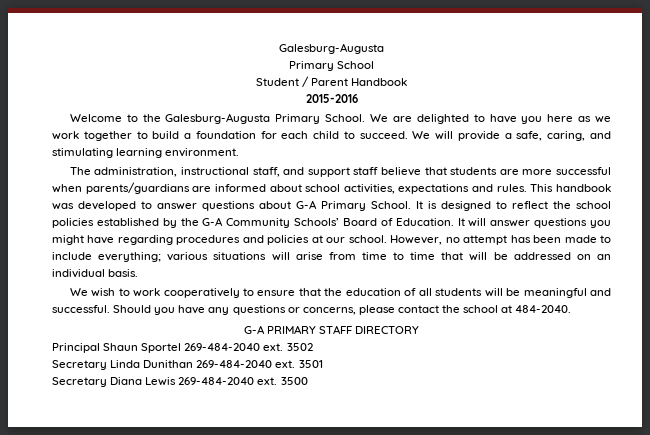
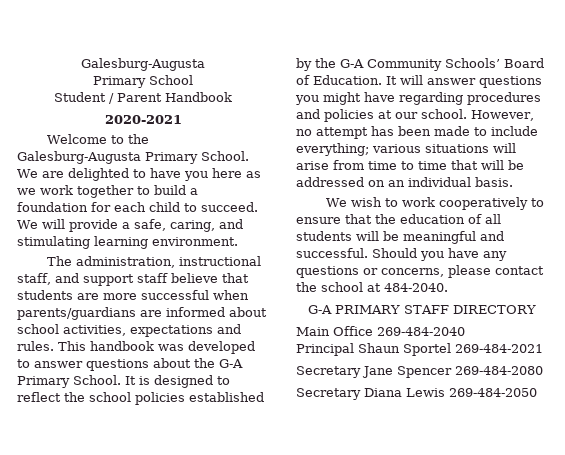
[305,94,358,103] 2015-2016 -> [104,115,182,124] 2020-2021
(291, 205) none -> [194,358,215,368] the
(420, 330) none -> [296,326,465,336] // Main Office 269-484-2040
[184,343,313,351] [52,360,323,370] 269-484-2040 ext. 3502 // Secretary Linda Dunithan 269-484-2040 ext. 3501 -> [455,344,543,353] [296,366,543,378] 269-484-2021 // Secretary Jane Spencer 269-484-2080
[178,377,308,385] 269-484-2040 ext. 3500 -> [449,388,537,397] 269-484-2050

